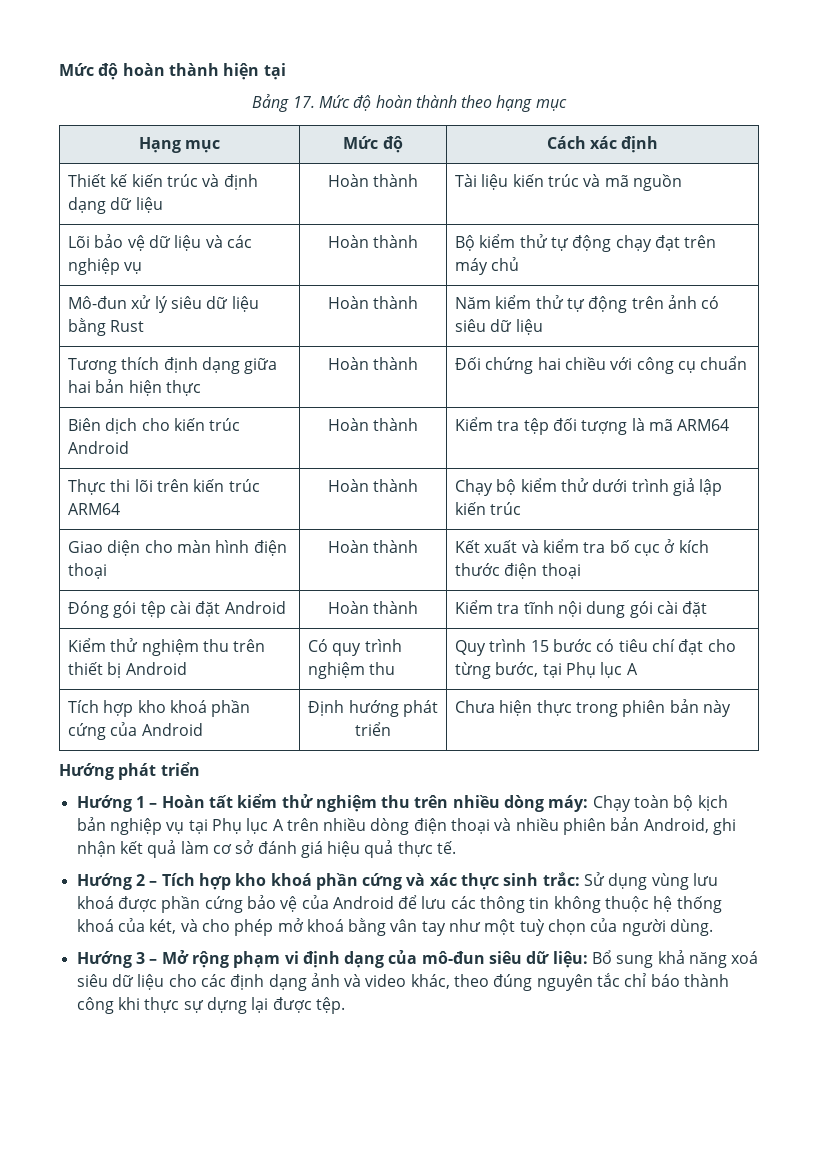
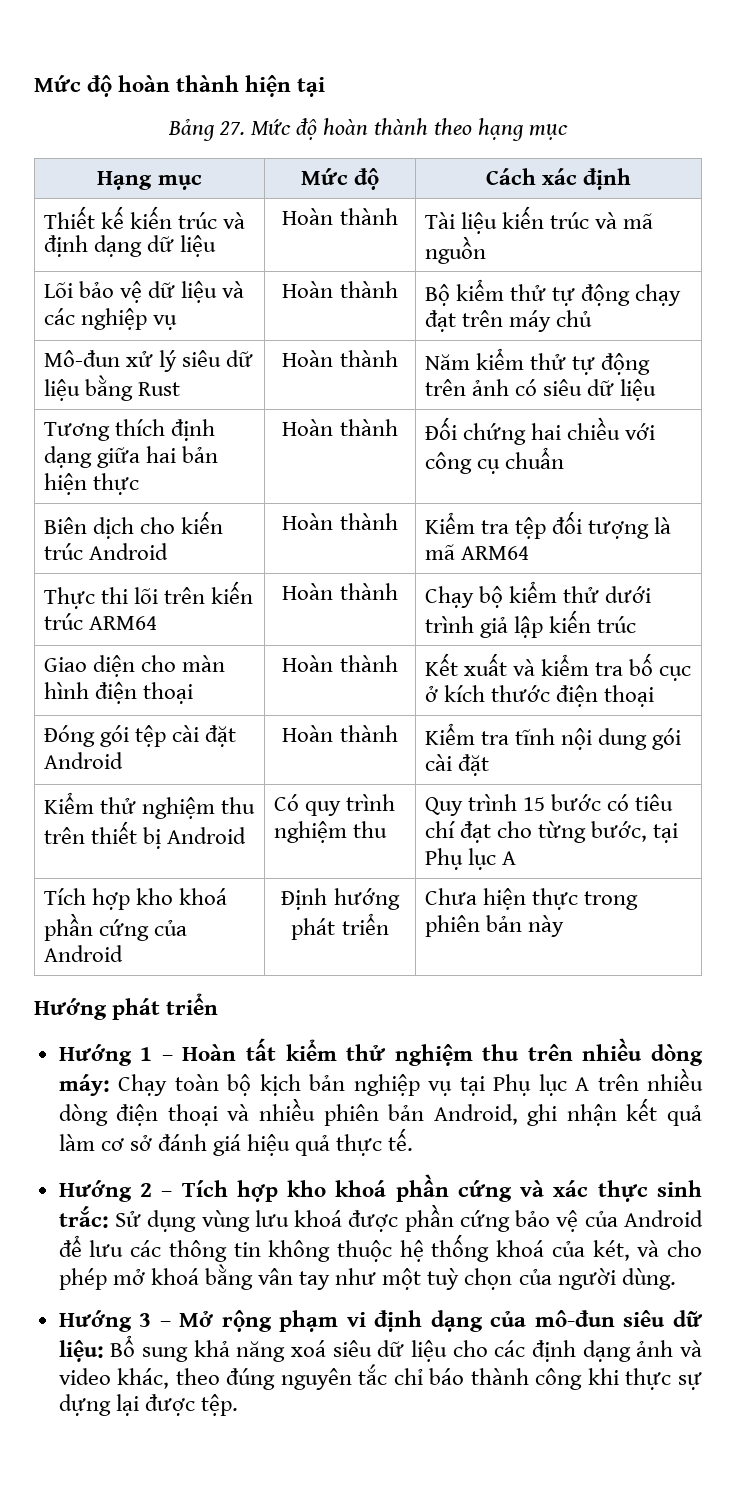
[292,96,315,108] 17. -> [218,121,245,135] 27.

